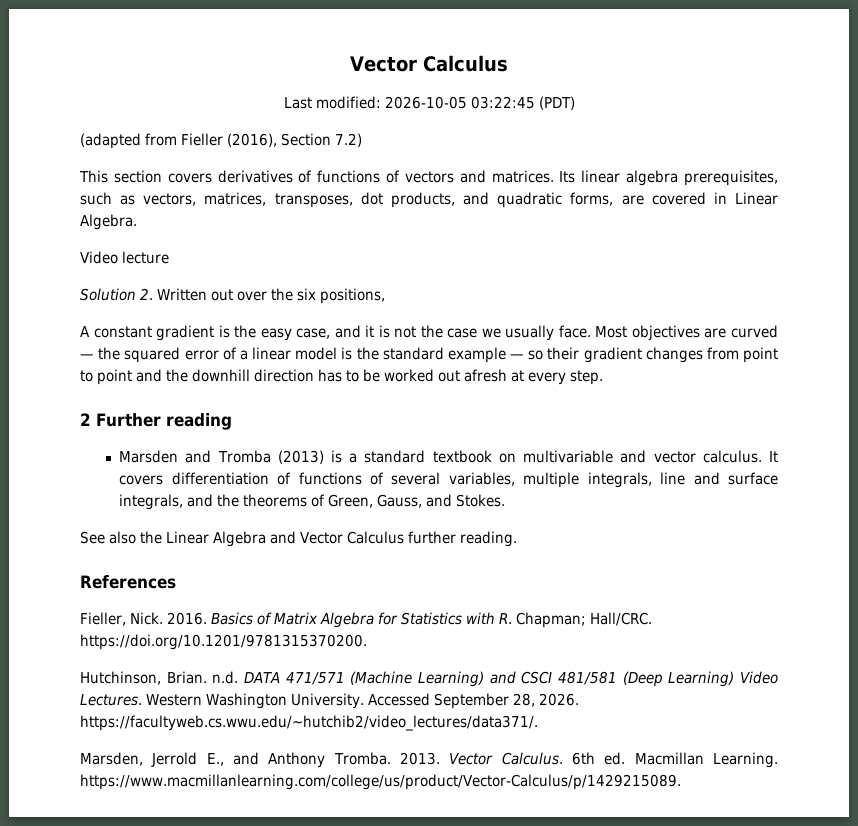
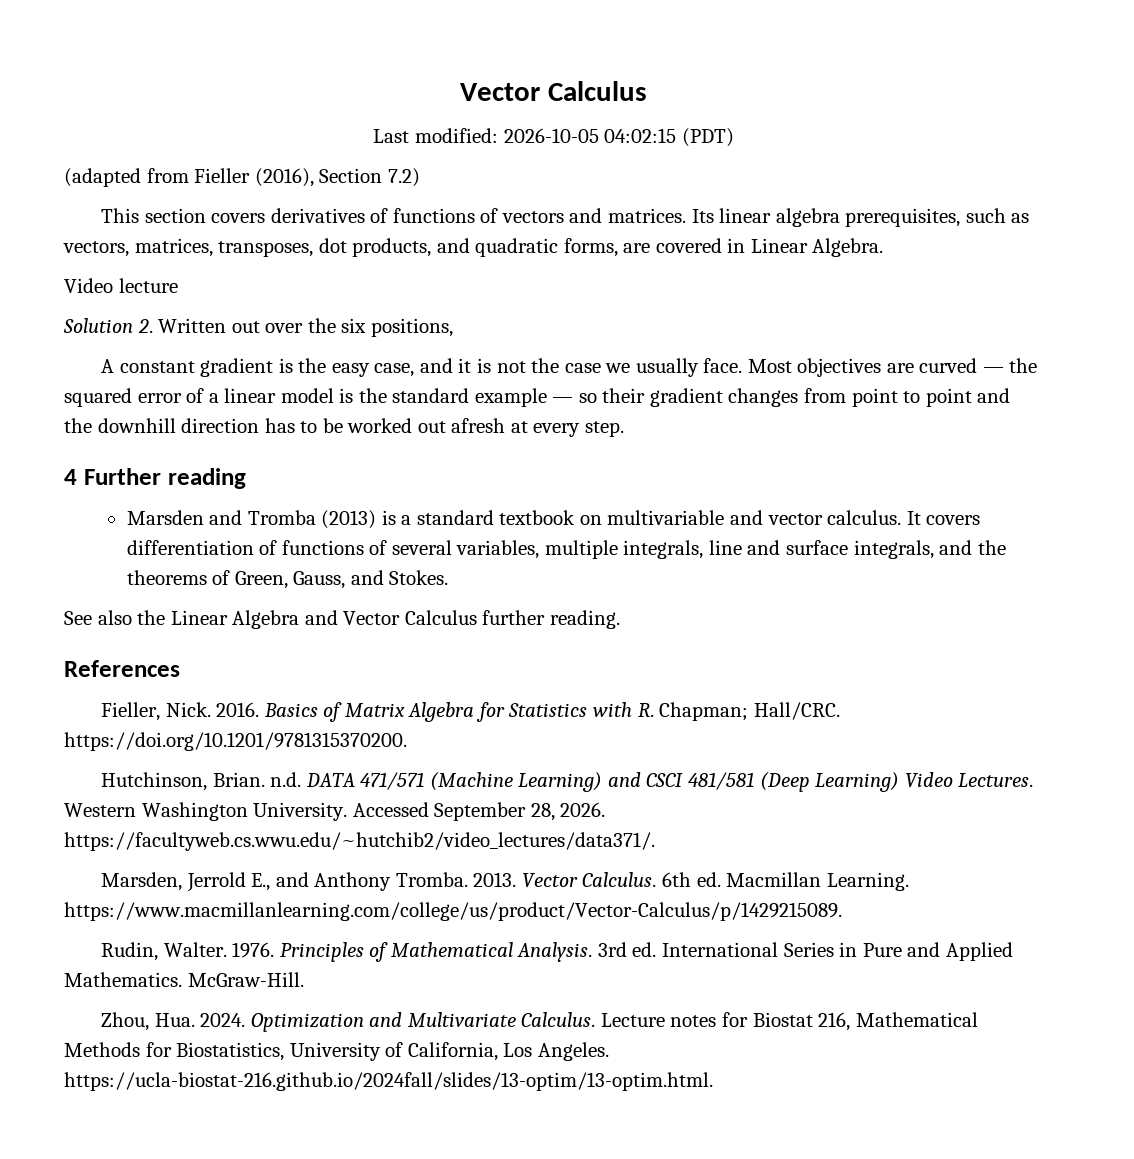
[470,96,535,109] 03:22:45 -> [604,128,677,143] 04:02:15
[80,413,91,426] 2 -> [64,469,77,485] 4
(681, 782) none -> [101,942,1013,962] [64,972,304,987] [101,1012,978,1032] [64,1042,609,1061] [64,1072,713,1091] // Rudin, Walter. 1976. Principles of Mathematical Analysis. 3rd ed. International Series in Pure and Applied Mathematics. McGraw-Hill. // Zhou, Hua. 2024. Optimization and Multivariate Calculus. Lecture notes for Biostat 216, Mathematical Methods for Biostatistics, University of California, Los Angeles. https://ucla-biostat-216.github.io/2024fall/slides/13-optim/13-optim.html.

